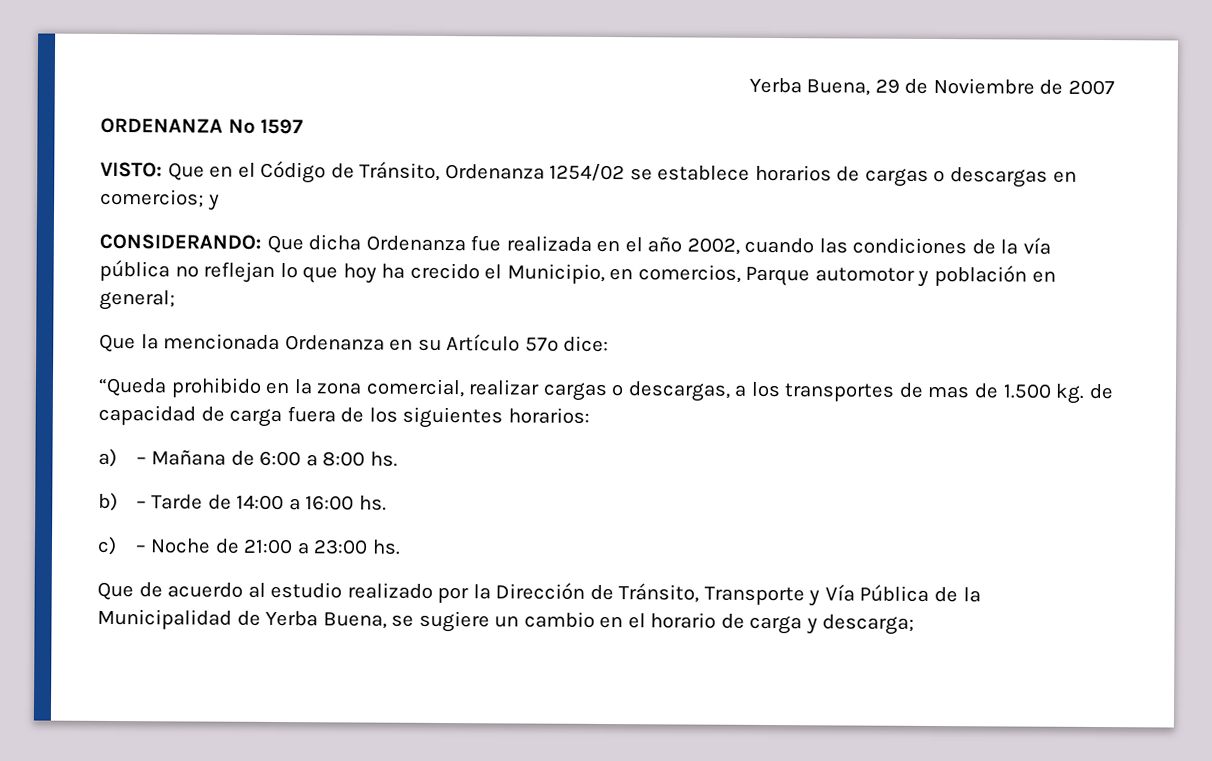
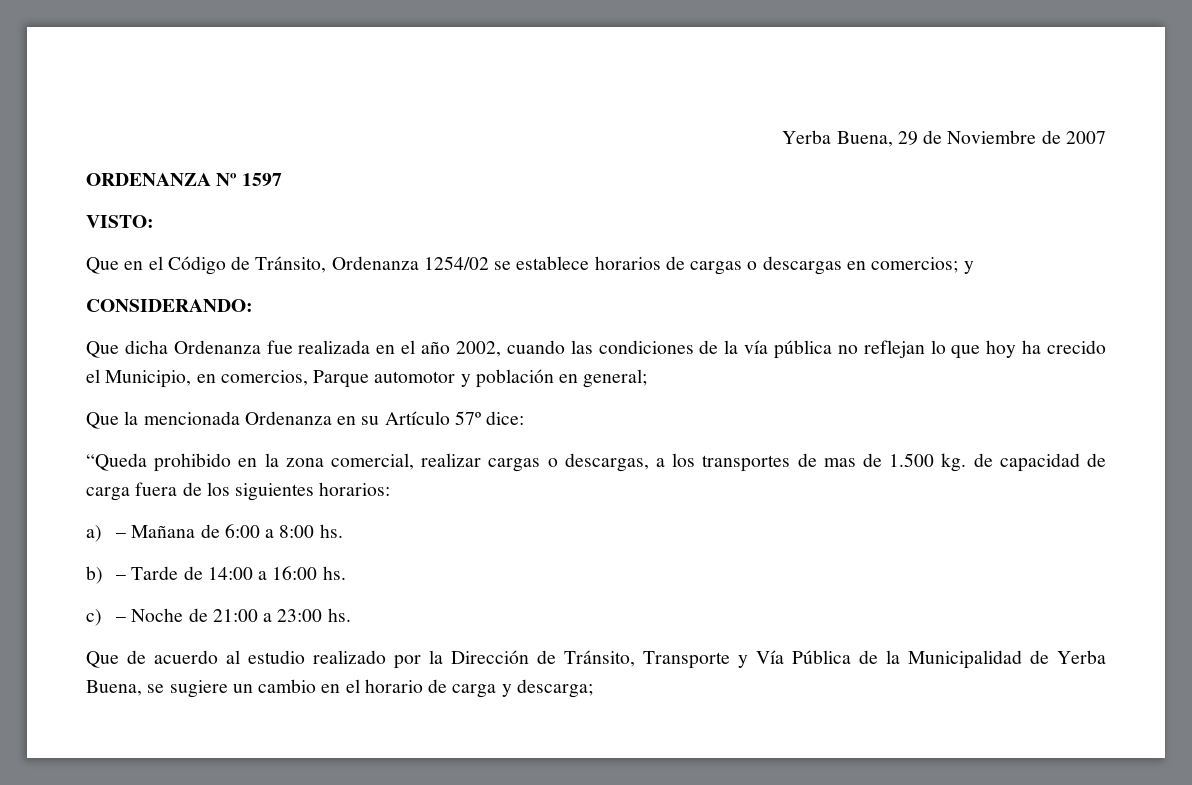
(163, 169) none -> (154, 221) //
(262, 241) none -> (253, 305) //

